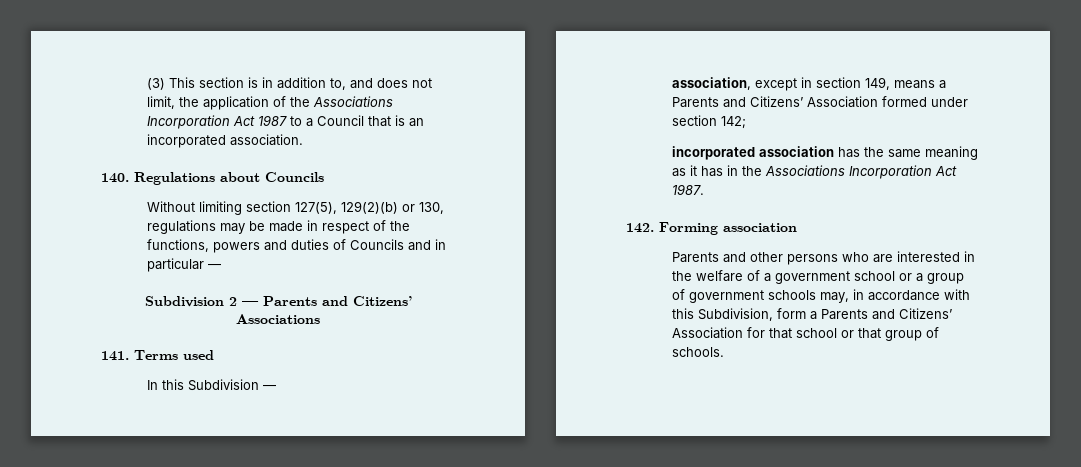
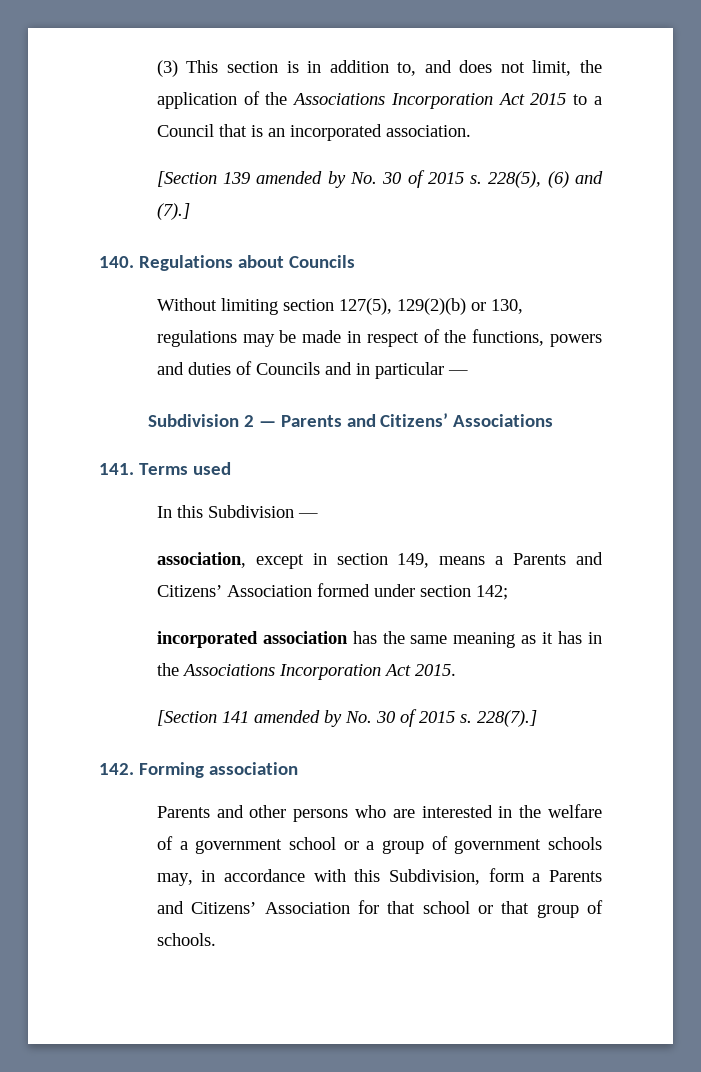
[257,115,287,126] 1987 -> [530,93,567,105] 2015
(303, 140) none -> [156,170,603,188] [156,203,190,220] // [Section 139 amended by No. 30 of 2015 s. 228(5), (6) and (7).]
[671,184,704,195] 1987. -> [414,664,456,676] [156,709,537,727] 2015. // [Section 141 amended by No. 30 of 2015 s. 228(7).]

